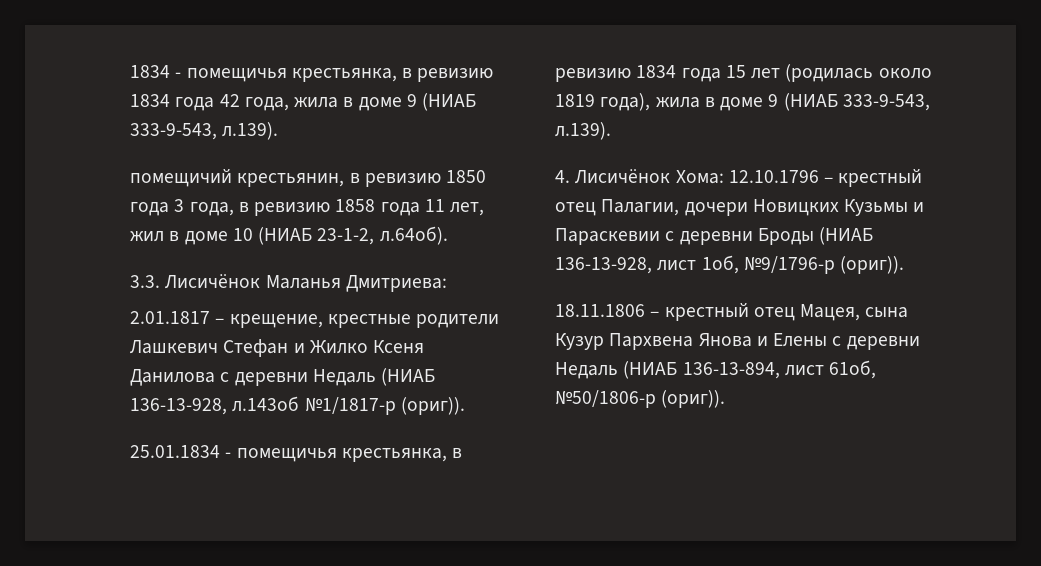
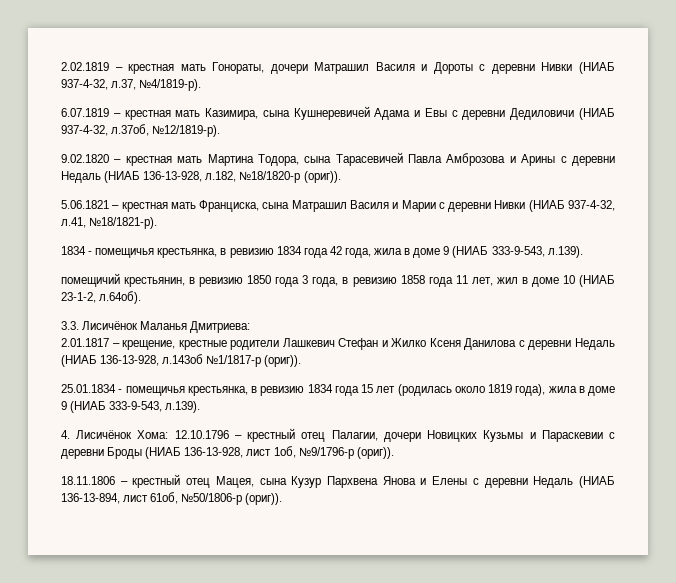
(130, 71) none -> [61,62,616,74] [61,79,202,91] [61,106,615,120] [61,124,221,137] [61,152,615,166] [61,171,341,183] [61,200,615,212] [61,217,158,229] 2.02.1819 – крестная мать Гонораты, дочери Матрашил Василя и Дороты с деревни Нивки (НИАБ 937-4-32, л.37, №4/1819-р). // 6.07.1819 – крестная мать Казимира, сына Кушнеревичей Адама и Евы с деревни Дедиловичи (НИАБ 937-4-32, л.37об, №12/1819-р). // 9.02.1820 – крестная мать Мартина Тодора, сына Тарасевичей Павла Амброзова и Арины с деревни Недаль (НИАБ 136-13-928, л.182, №18/1820-р (ориг)). // 5.06.1821 – крестная мать Франциска, сына Матрашил Василя и Марии с деревни Нивки (НИАБ 937-4-32, л.41, №18/1821-р). //

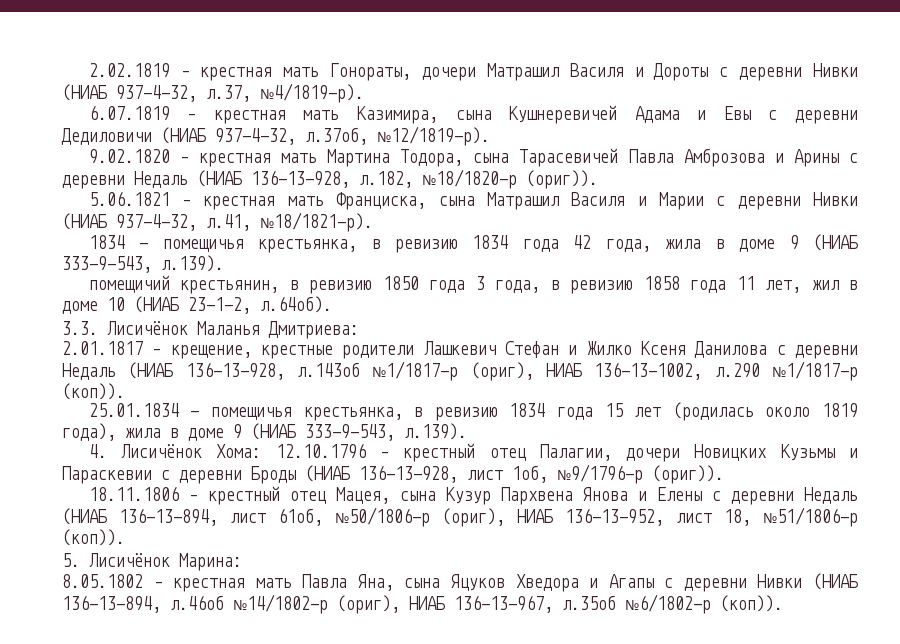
[264,355,302,367] (ориг)). -> [470,361,859,381] [62,383,125,400] (ориг), НИАБ 136-13-1002, л.290 №1/1817-р (коп)).
[245,493,283,505] (ориг)). -> [442,507,858,527] [62,529,125,546] [62,553,242,571] [62,573,858,592] [62,594,783,614] (ориг), НИАБ 136-13-952, лист 18, №51/1806-р (коп)). // 5. Лисичёнок Марина: // 8.05.1802 – крестная мать Павла Яна, сына Яцуков Хведора и Агапы с деревни Нивки (НИАБ 136-13-894, л.46об №14/1802-р (ориг), НИАБ 136-13-967, л.35об №6/1802-р (коп)).

